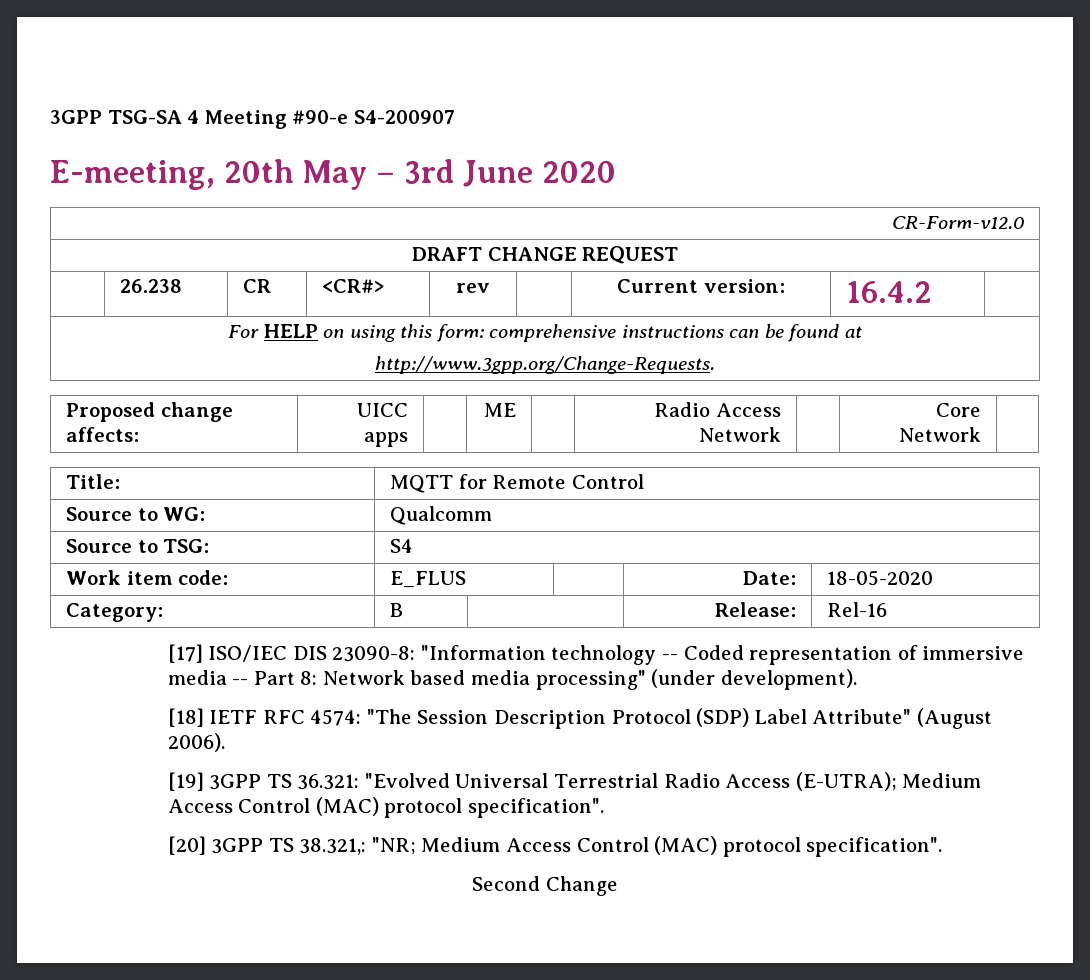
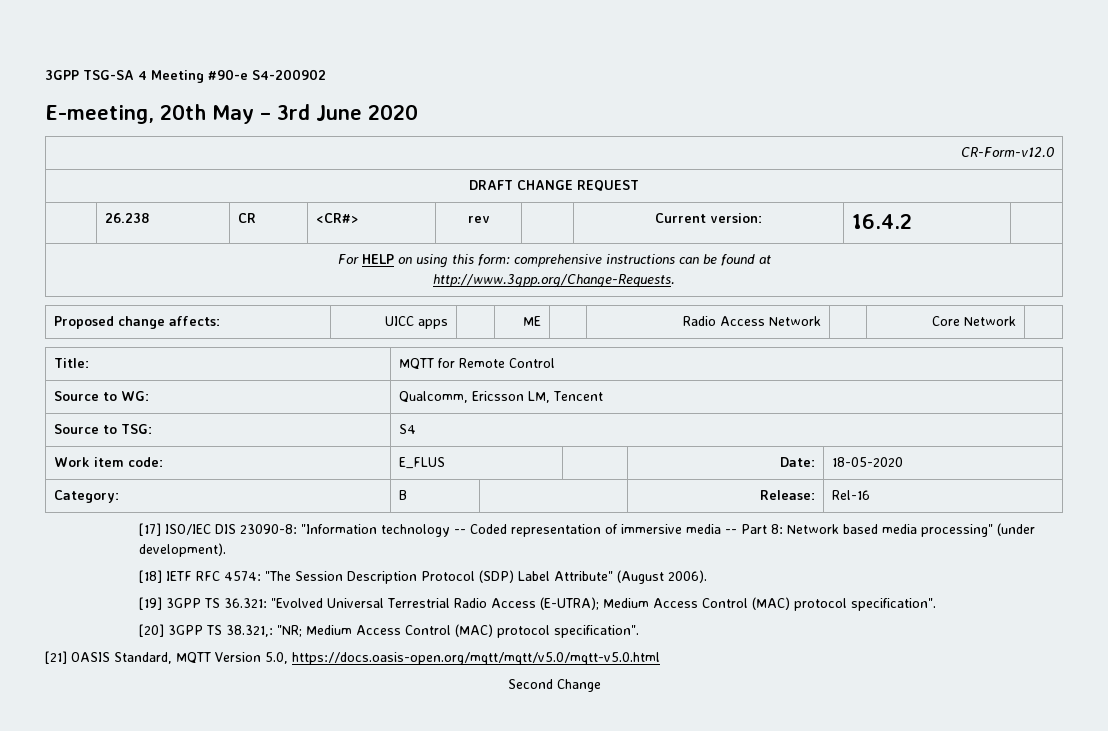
[353,110,455,124] S4-200907 -> [252,69,326,80] S4-200902
[390,506,493,525] Qualcomm -> [398,391,603,403] Qualcomm, Ericsson LM, Tencent
(943, 847) none -> [45,651,660,665] // [21] OASIS Standard, MQTT Version 5.0, https://docs.oasis-open.org/mqtt/mqtt/v5.0/mqtt-v5.0.html

